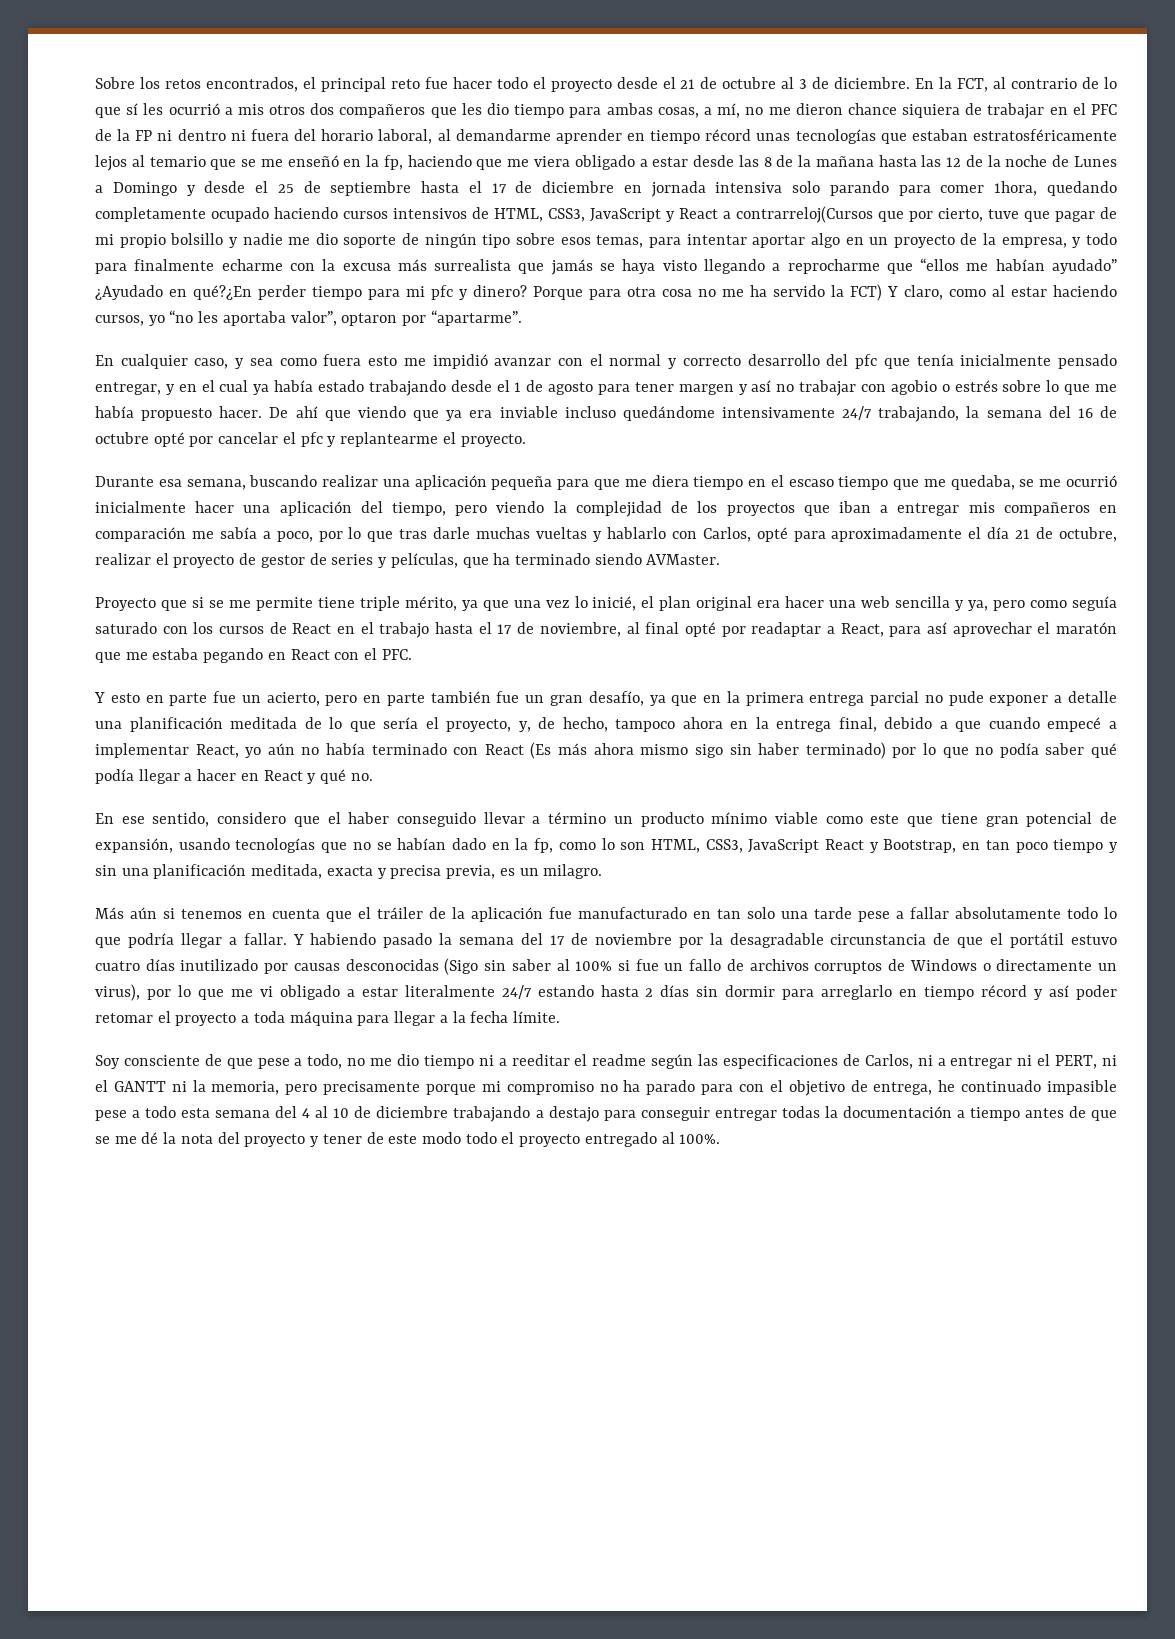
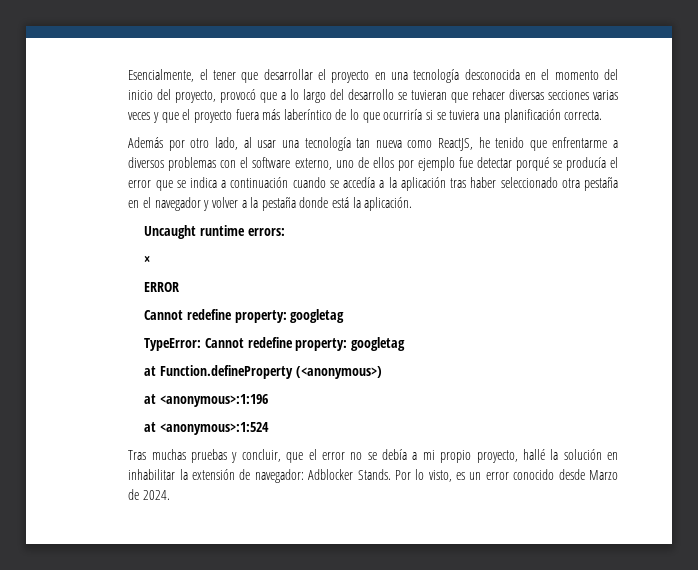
[95,77,1117,92] [95,103,1118,119] [95,129,1117,144] [95,155,1117,171] [95,181,1118,197] [95,206,1117,223] [95,233,1117,248] [95,258,1117,275] [95,284,1117,301] [95,310,522,326] [95,354,1118,369] [95,380,1118,396] [95,406,1117,422] [95,432,526,447] [95,475,1117,490] [95,501,1117,517] [95,527,1117,542] [95,553,721,568] [95,596,1117,611] [95,622,1117,638] [95,648,412,663] [94,691,1117,706] [95,717,1117,732] [95,742,1117,759] [95,769,373,784] [95,812,1117,827] [95,838,1119,853] [95,864,603,879] [95,907,1117,922] [95,933,1117,948] [95,958,1118,975] [95,984,1118,1001] [95,1011,560,1026] [95,1054,1118,1069] [95,1080,1118,1096] [95,1106,1117,1122] [95,1132,721,1147] Sobre los retos encontrados, el principal reto fue hacer todo el proyecto desde el 21 de octubre al 3 de diciembre. En la FCT, al contrario de lo que sí les ocurrió a mis otros dos compañeros que les dio tiempo para ambas cosas, a mí, no me dieron chance siquiera de trabajar en el PFC de la FP ni dentro ni fuera del horario laboral, al demandarme aprender en tiempo récord unas tecnologías que estaban estratosféricamente lejos al temario que se me enseñó en la fp, haciendo que me viera obligado a estar desde las 8 de la mañana hasta las 12 de la noche de Lunes a Domingo y desde el 25 de septiembre hasta el 17 de diciembre en jornada intensiva solo parando para comer 1hora, quedando completamente ocupado haciendo cursos intensivos de HTML, CSS3, JavaScript y React a contrarreloj(Cursos que por cierto, tuve que pagar de mi propio bolsillo y nadie me dio soporte de ningún tipo sobre esos temas, para intentar aportar algo en un proyecto de la empresa, y todo para finalmente echarme con la excusa más surrealista que jamás se haya visto llegando a reprocharme que “ellos me habían ayudado” ¿Ayudado en qué?¿En perder tiempo para mi pfc y dinero? Porque para otra cosa no me ha servido la FCT) Y claro, como al estar haciendo cursos, yo “no les aportaba valor”, optaron por “apartarme”. // En cualquier caso, y sea como fuera esto me impidió avanzar con el normal y correcto desarrollo del pfc que tenía inicialmente pensado entregar, y en el cual ya había estado trabajando desde el 1 de agosto para tener margen y así no trabajar con agobio o estrés sobre lo que me había propuesto hacer. De ahí que viendo que ya era inviable incluso quedándome intensivamente 24/7 trabajando, la semana del 16 de octubre opté por cancelar el pfc y replantearme el proyecto. // Durante esa semana, buscando realizar una aplicación pequeña para que me diera tiempo en el escaso tiempo que me quedaba, se me ocurrió inicialmente hacer una aplicación del tiempo, pero viendo la complejidad de los proyectos que iban a entregar mis compañeros en comparación me sabía a poco, por lo que tras darle muchas vueltas y hablarlo con Carlos, opté para aproximadamente el día 21 de octubre, realizar el proyecto de gestor de series y películas, que ha terminado siendo AVMaster. // Proyecto que si se me permite tiene triple mérito, ya que una vez lo inicié, el plan original era hacer una web sencilla y ya, pero como seguía saturado con los cursos de React en el trabajo hasta el 17 de noviembre, al final opté por readaptar a React, para así aprovechar el maratón que me estaba pegando en React con el PFC. // Y esto en parte fue un acierto, pero en parte también fue un gran desafío, ya que en la primera entrega parcial no pude exponer a detalle una planificación meditada de lo que sería el proyecto, y, de hecho, tampoco ahora en la entrega final, debido a que cuando empecé a implementar React, yo aún no había terminado con React (Es más ahora mismo sigo sin haber terminado) por lo que no podía saber qué podía llegar a hacer en React y qué no. // En ese sentido, considero que el haber conseguido llevar a término un producto mínimo viable como este que tiene gran potencial de expansión, usando tecnologías que no se habían dado en la fp, como lo son HTML, CSS3, JavaScript React y Bootstrap, en tan poco tiempo y sin una planificación meditada, exacta y precisa previa, es un milagro. // Más aún si tenemos en cuenta que el tráiler de la aplicación fue manufacturado en tan solo una tarde pese a fallar absolutamente todo lo que podría llegar a fallar. Y habiendo pasado la semana del 17 de noviembre por la desagradable circunstancia de que el portátil estuvo cuatro días inutilizado por causas desconocidas (Sigo sin saber al 100% si fue un fallo de archivos corruptos de Windows o directamente un virus), por lo que me vi obligado a estar literalmente 24/7 estando hasta 2 días sin dormir para arreglarlo en tiempo récord y así poder retomar el proyecto a toda máquina para llegar a la fecha límite. // Soy consciente de que pese a todo, no me dio tiempo ni a reeditar el readme según las especificaciones de Carlos, ni a entregar ni el PERT, ni el GANTT ni la memoria, pero precisamente porque mi compromiso no ha parado para con el objetivo de entrega, he continuado impasible pese a todo esta semana del 4 al 10 de diciembre trabajando a destajo para conseguir entregar todas la documentación a tiempo antes de que se me dé la nota del proyecto y tener de este modo todo el proyecto entregado al 100%. -> [128,69,619,83] [128,89,619,103] [128,109,603,123] [128,137,619,151] [128,157,619,171] [128,176,619,191] [128,196,413,211] [144,225,285,239] [144,255,151,264] [144,282,180,292] [144,309,345,323] [144,337,405,351] [144,365,382,379] [144,394,269,407] [144,422,270,435] [128,449,618,463] [128,469,618,483] [128,489,170,500] Esencialmente, el tener que desarrollar el proyecto en una tecnología desconocida en el momento del inicio del proyecto, provocó que a lo largo del desarrollo se tuvieran que rehacer diversas secciones varias veces y que el proyecto fuera más laberíntico de lo que ocurriría si se tuviera una planificación correcta. // Además por otro lado, al usar una tecnología tan nueva como ReactJS, he tenido que enfrentarme a diversos problemas con el software externo, uno de ellos por ejemplo fue detectar porqué se producía el error que se indica a continuación cuando se accedía a la aplicación tras haber seleccionado otra pestaña en el navegador y volver a la pestaña donde está la aplicación. // Uncaught runtime errors: // × // ERROR // Cannot redefine property: googletag // TypeError: Cannot redefine property: googletag // at Function.defineProperty (<anonymous>) // at <anonymous>:1:196 // at <anonymous>:1:524 // Tras muchas pruebas y concluir, que el error no se debía a mi propio proyecto, hallé la solución en inhabilitar la extensión de navegador: Adblocker Stands. Por lo visto, es un error conocido desde Marzo de 2024.

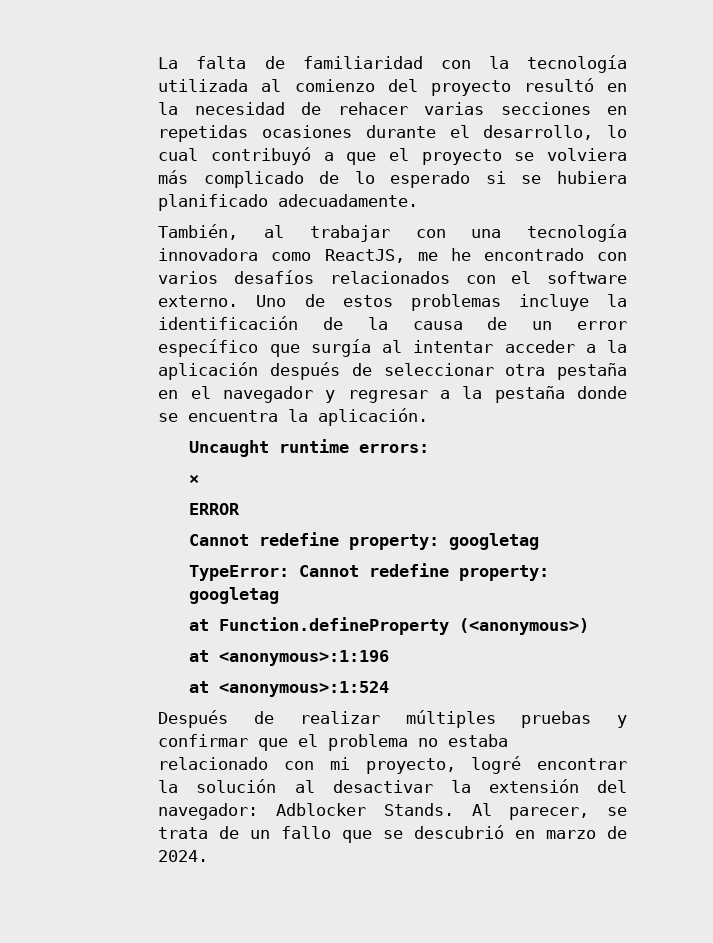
[128,69,619,83] [128,89,619,103] [128,109,603,123] [128,137,619,151] [128,157,619,171] [128,177,558,191] Esencialmente, el tener que desarrollar el proyecto en una tecnología desconocida en el momento del inicio del proyecto, provocó que a lo largo del desarrollo se tuvieran que rehacer diversas secciones varias veces y que el proyecto fuera más laberíntico de lo que ocurriría si se tuviera una planificación correcta. // Además por otro lado, al usar una tecnología tan nueva como ReactJS, he tenido que enfrentarme a diversos problemas con el software externo, uno de ellos por ejemplo fue detectar porqué se producía el error que se indica a continuación cuando se accedía a la aplicación tras haber seleccionado -> [158,55,627,73] [158,78,627,96] [158,102,627,115] [158,125,627,142] [158,147,627,165] [158,170,627,188] [158,194,419,211] [158,224,627,242] [158,248,627,263] [158,270,627,284] [158,294,627,311] [158,316,627,330] [158,339,627,357] [158,362,494,380] La falta de familiaridad con la tecnología utilizada al comienzo del proyecto resultó en la necesidad de rehacer varias secciones en repetidas ocasiones durante el desarrollo, lo cual contribuyó a que el proyecto se volviera más complicado de lo esperado si se hubiera planificado adecuadamente. // También, al trabajar con una tecnología innovadora como ReactJS, me he encontrado con varios desafíos relacionados con el software externo. Uno de estos problemas incluye la identificación de la causa de un error específico que surgía al intentar acceder a la aplicación después de seleccionar
[211,197,238,208] volver -> [347,390,428,403] regresar
[332,197,350,208] está -> [158,410,279,422] se encuentra
[128,449,186,460] Tras muchas -> [158,710,496,728] Después de realizar múltiples
[241,449,618,463] [128,469,176,480] concluir, que el error no se debía a mi propio proyecto, hallé la solución en inhabilitar -> [158,734,509,751] [158,756,627,774] [158,779,433,793] confirmar que el problema no estaba relacionado con mi proyecto, logré encontrar la solución al desactivar
[239,469,251,480] de -> [597,780,627,793] del
[394,469,618,482] Por lo visto, es un error conocido desde Marzo -> [471,803,627,820] [158,825,597,843] Al parecer, se trata de un fallo que se descubrió en marzo

